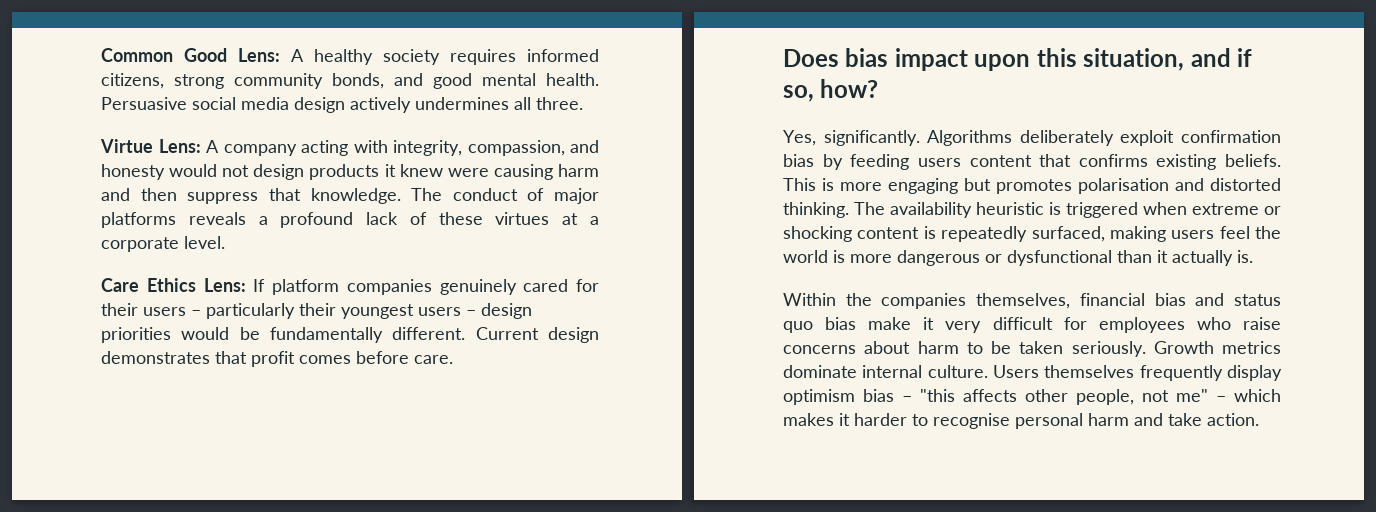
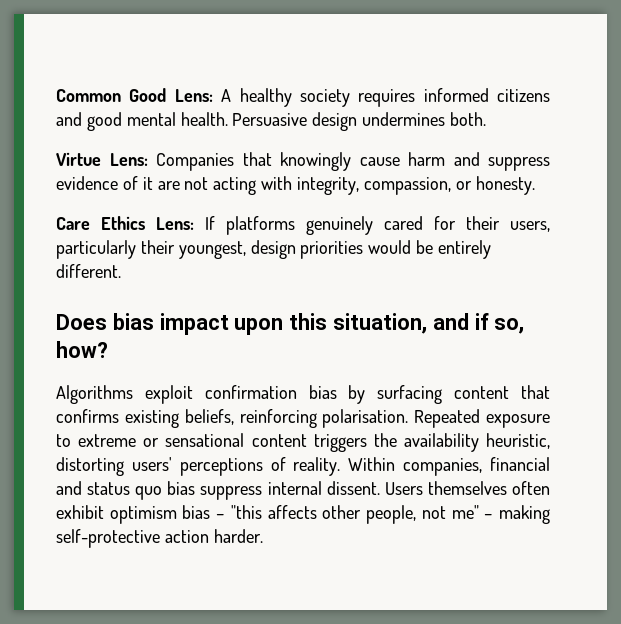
[101,73,384,89] citizens, strong community bonds, -> [497,89,550,102] citizens
[192,97,583,113] [100,139,599,156] [101,164,599,180] [101,188,599,204] [101,212,599,228] [101,236,225,252] social media design actively undermines all three. // Virtue Lens: A company acting with integrity, compassion, and honesty would not design products it knew were causing harm and then suppress that knowledge. The conduct of major platforms reveals a profound lack of these virtues at a corporate level. -> [312,112,487,131] [56,152,550,171] [56,176,535,195] design undermines both. // Virtue Lens: Companies that knowingly cause harm and suppress evidence of it are not acting with integrity, compassion, or honesty.
[272,279,432,295] platform companies -> [226,216,295,235] platforms
[143,303,476,319] users – particularly their youngest users – -> [510,221,550,232] [56,240,246,259] users, particularly their youngest,
[270,327,383,343] fundamentally -> [438,240,492,259] entirely
[475,327,599,343] [101,351,453,367] Current design demonstrates that profit comes before care. -> (121, 271) none
[783,130,1114,146] Yes, significantly. Algorithms deliberately -> [56,385,133,404] Algorithms
[850,154,961,170] feeding users -> [377,385,443,404] surfacing
[1225,154,1281,167] [783,178,1281,194] [783,202,1281,218] [783,226,1281,242] [783,250,1253,266] [783,293,1281,309] [783,317,1281,333] [783,341,1281,357] [783,365,1282,381] beliefs. This is more engaging but promotes polarisation and distorted thinking. The availability heuristic is triggered when extreme or shocking content is repeatedly surfaced, making users feel the world is more dangerous or dysfunctional than it actually is. // Within the companies themselves, financial bias and status quo bias make it very difficult for employees who raise concerns about harm to be taken seriously. Growth metrics dominate internal culture. Users themselves frequently display -> [184,409,550,428] [56,433,550,452] [56,457,550,476] [56,481,550,500] [56,505,104,519] beliefs, reinforcing polarisation. Repeated exposure to extreme or sensational content triggers the availability heuristic, distorting users' perceptions of reality. Within companies, financial and status quo bias suppress internal dissent. Users themselves often exhibit
[1234,389,1281,402] [783,413,1259,429] which makes it harder to recognise personal harm and take action. -> [499,505,551,524] [56,529,263,548] making self-protective action harder.

